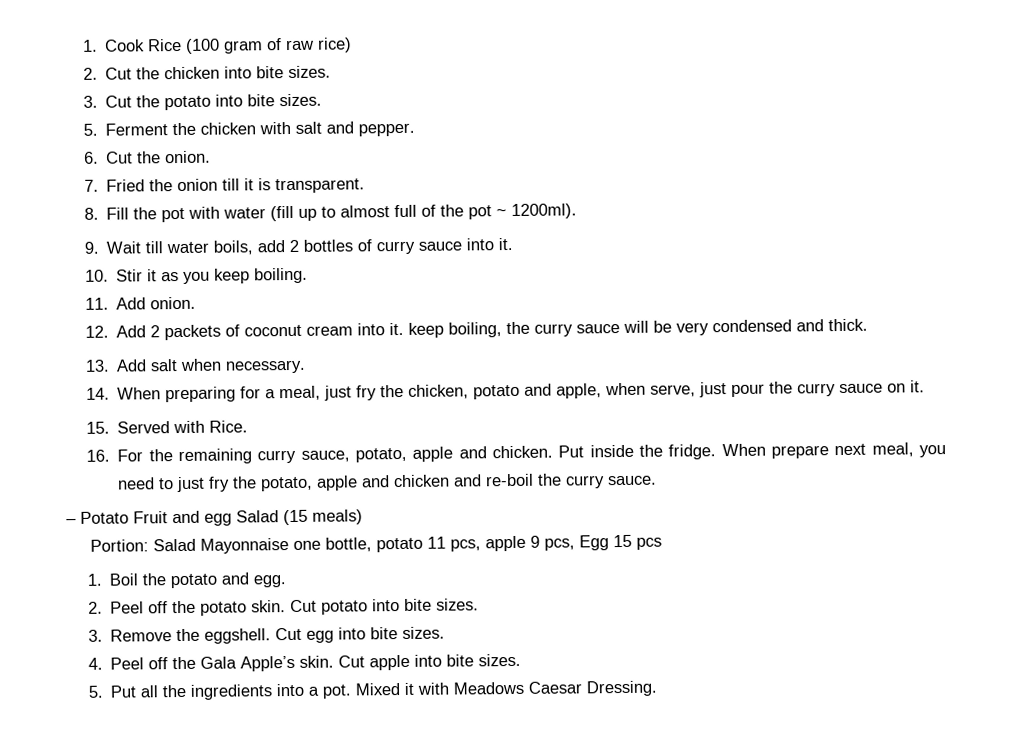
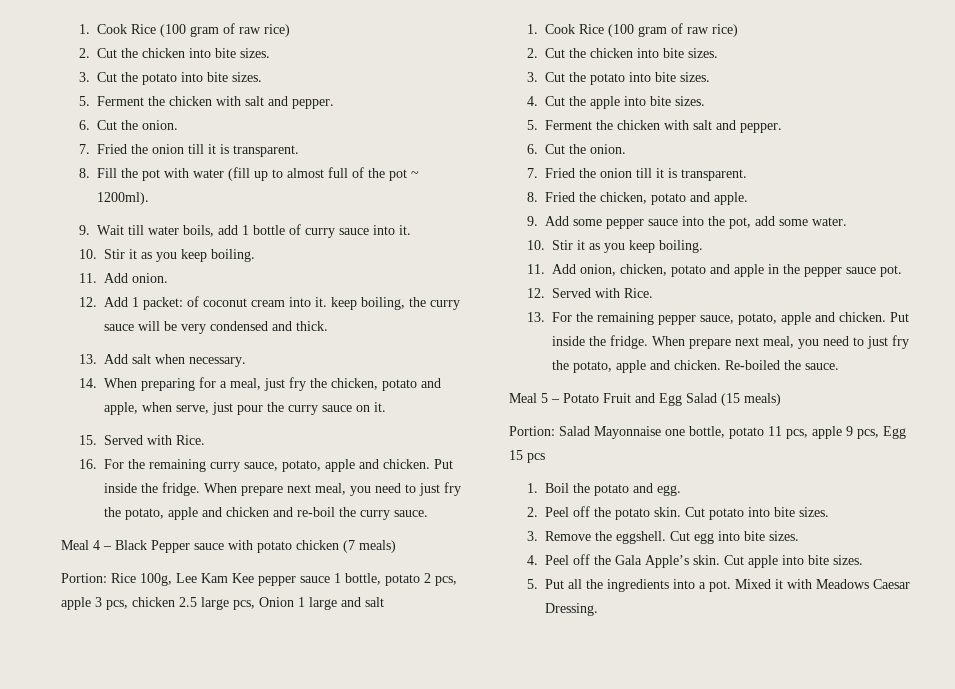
[289,239,354,253] 2 bottles -> [241,225,285,235] 1 bottle
[150,324,222,341] 2 packets -> [131,297,183,310] 1 packet:
(658, 480) none -> [61,540,396,553] [61,573,457,586] [61,597,384,610] [526,23,738,37] [526,48,718,58] [526,72,710,85] [526,96,705,109] [526,120,782,133] [526,144,626,154] [526,168,747,181] [526,192,748,205] [526,216,847,229] [526,240,703,253] [526,264,902,277] [526,288,653,298] [526,312,909,325] [551,335,909,349] [551,360,839,373] [509,393,548,403] Meal 4 – Black Pepper sauce with potato chicken (7 meals) // Portion: Rice 100g, Lee Kam Kee pepper sauce 1 bottle, potato 2 pcs, apple 3 pcs, chicken 2.5 large pcs, Onion 1 large and salt // 1. Cook Rice (100 gram of raw rice) // 2. Cut the chicken into bite sizes. // 3. Cut the potato into bite sizes. // 4. Cut the apple into bite sizes. // 5. Ferment the chicken with salt and pepper. // 6. Cut the onion. // 7. Fried the onion till it is transparent. // 8. Fried the chicken, potato and apple. // 9. Add some pepper sauce into the pot, add some water. // 10. Stir it as you keep boiling. // 11. Add onion, chicken, potato and apple in the pepper sauce pot. // 12. Served with Rice. // 13. For the remaining pepper sauce, potato, apple and chicken. Put inside the fridge. When prepare next meal, you need to just fry the potato, apple and chicken. Re-boiled the sauce. // Meal 5
[204,513,232,526] egg -> [659,393,682,406] Egg

